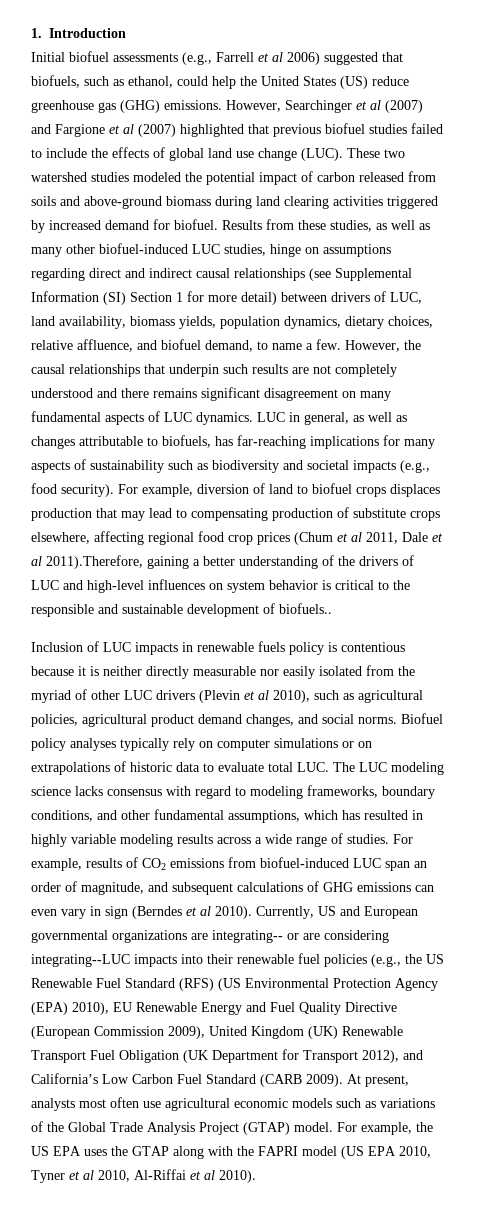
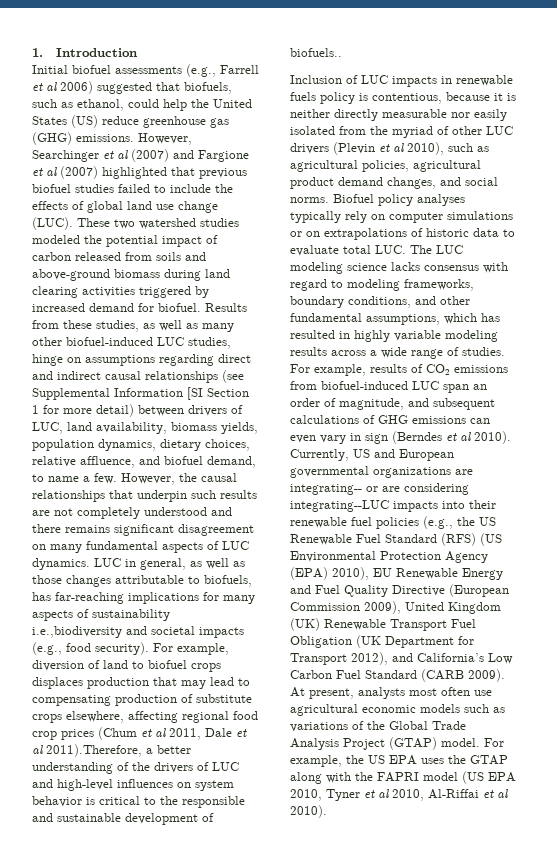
[103,292,126,305] (SI) -> [187,387,203,400] [SI
(407, 418) none -> [32,575,62,584] those
[168,460,279,473] such as biodiversity -> [32,626,122,638] i.e.,biodiversity
[147,556,189,569] gaining -> (142, 750) none
[341,642,405,652] contentious -> [372,93,442,104] contentious,

